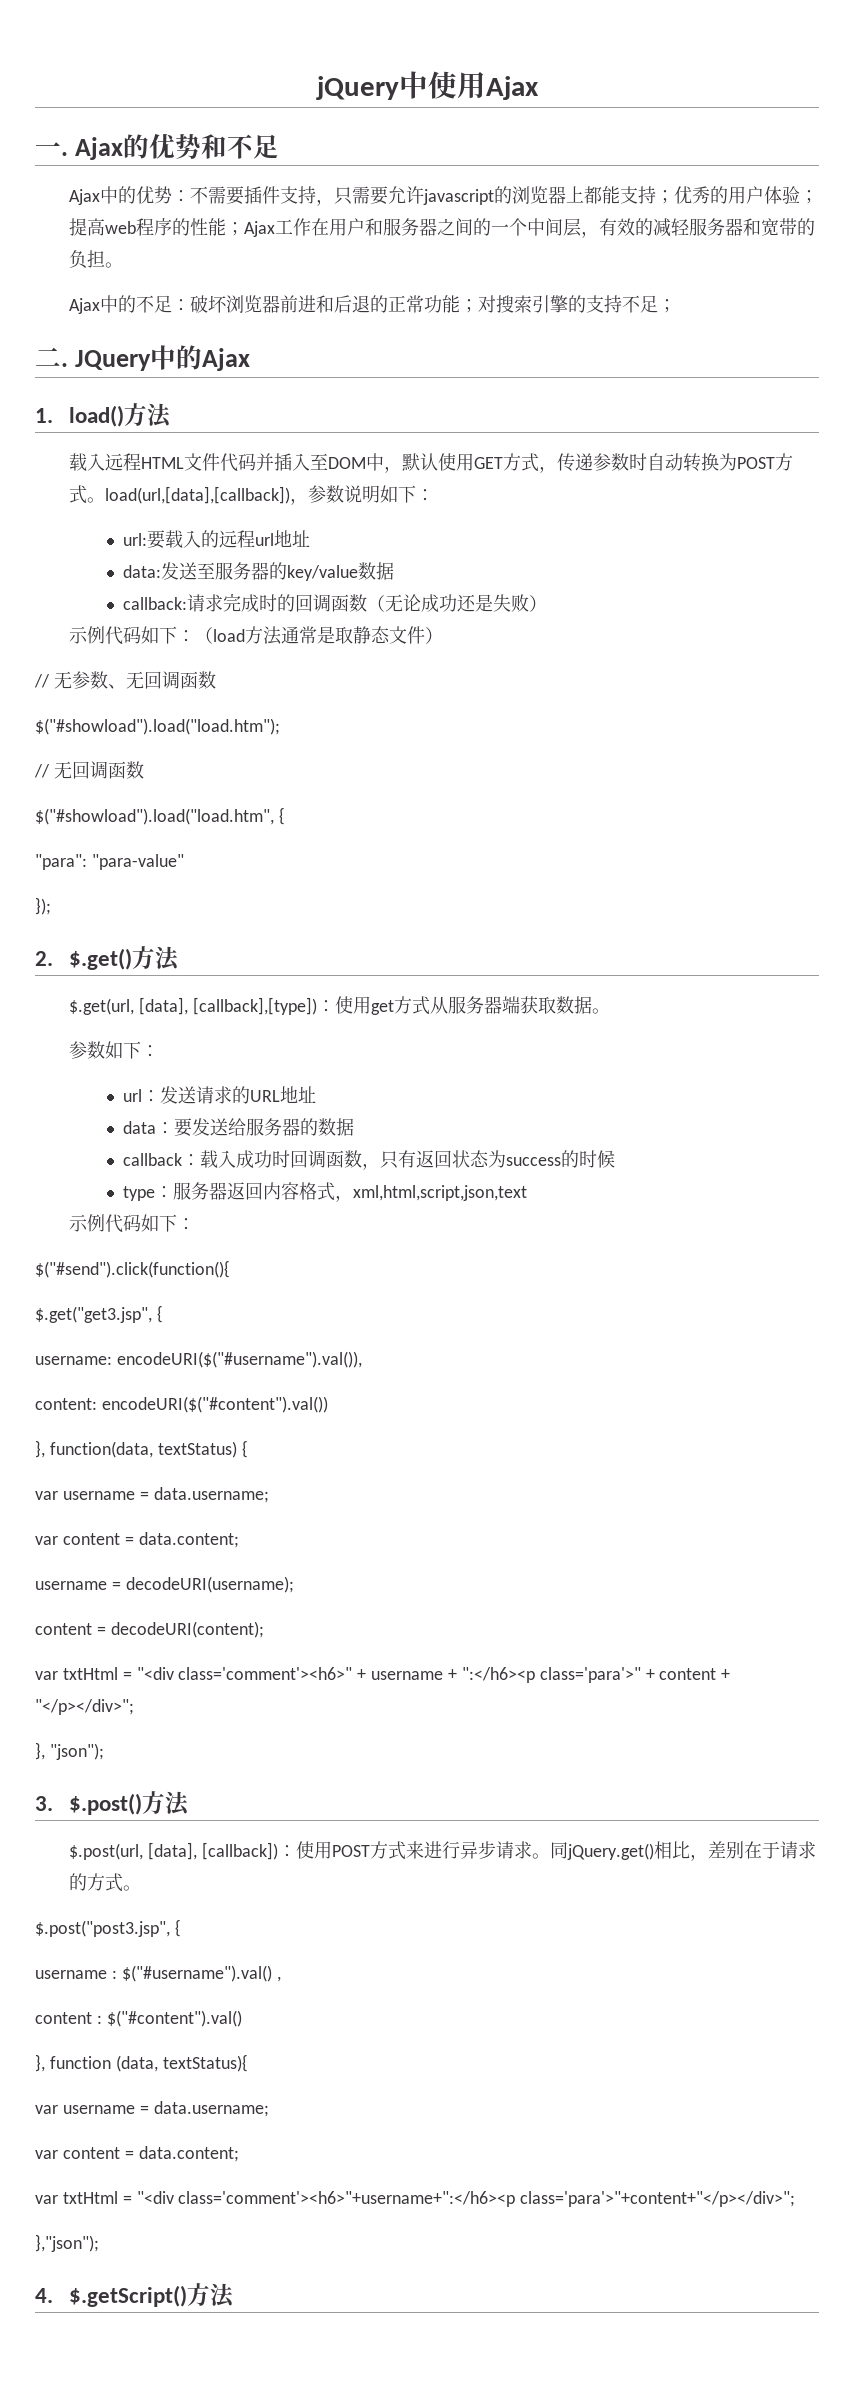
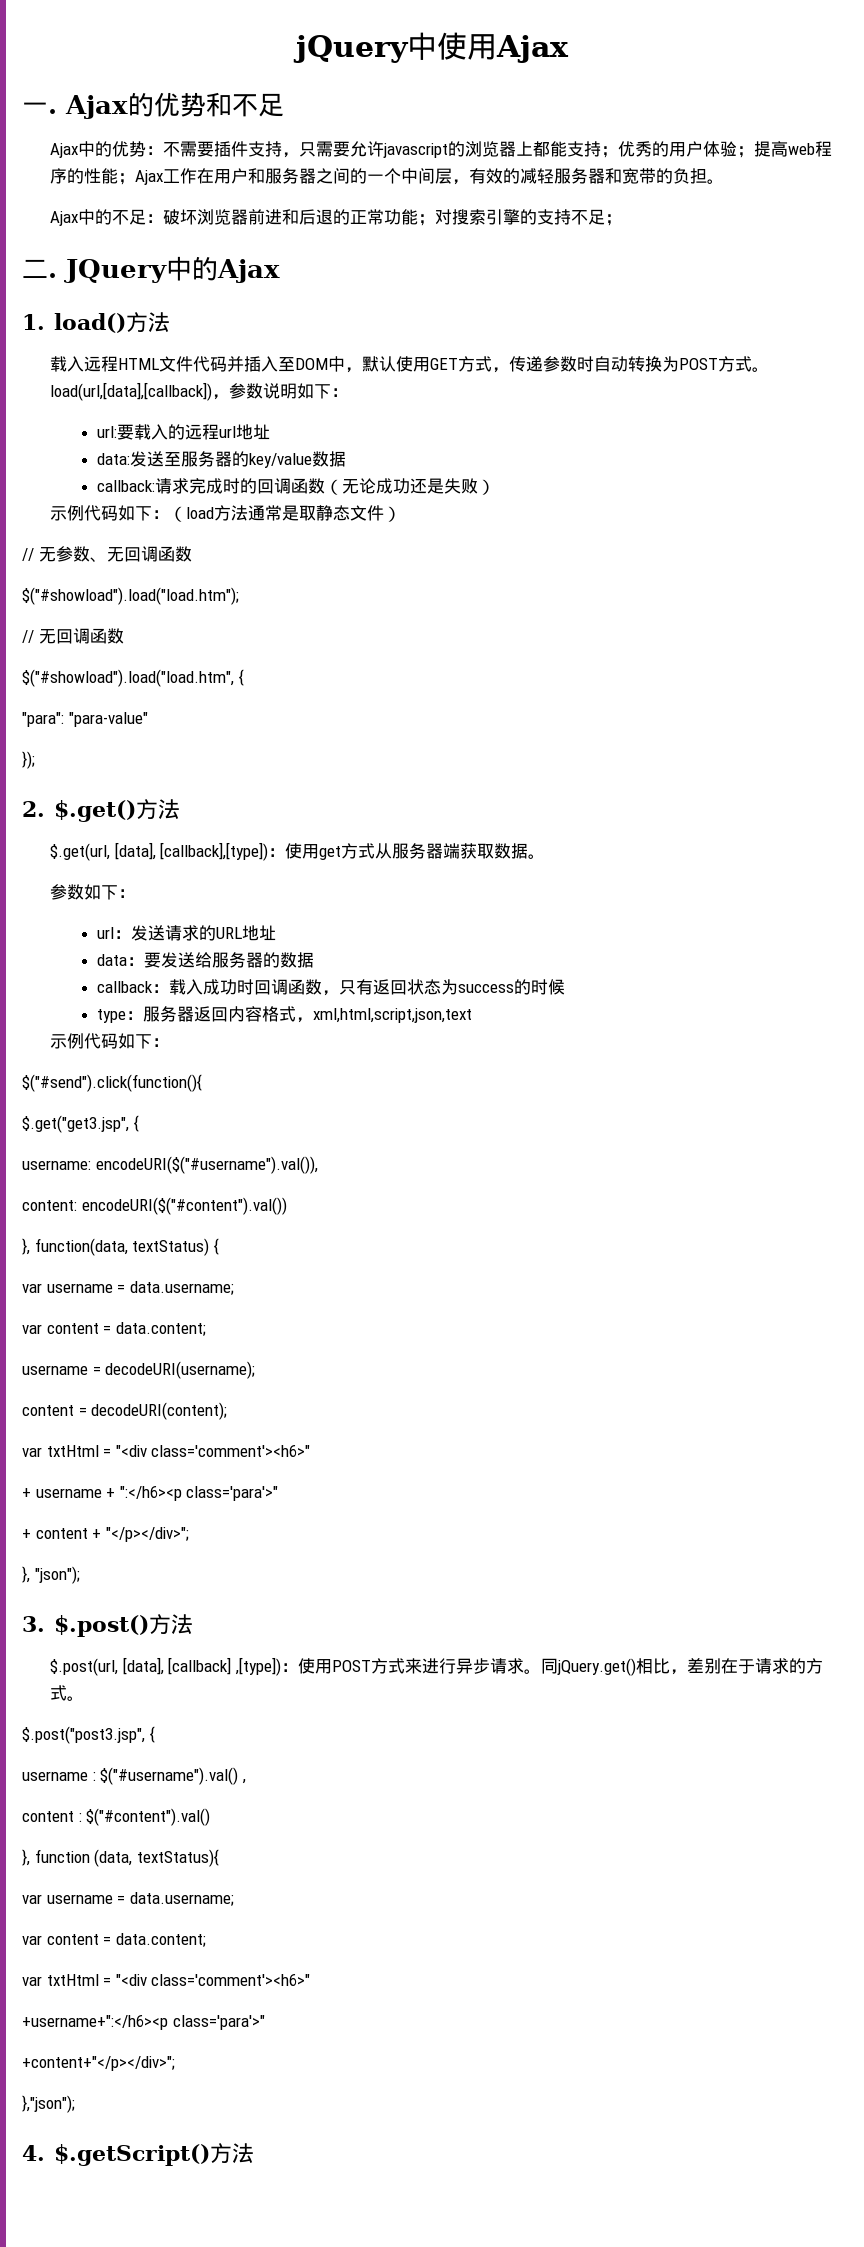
(353, 1673) none -> (311, 1451) //
(641, 1675) none -> (279, 1493) //
[201,1842,278,1860] [callback]) -> [168,1657,281,1676] [callback] ,[type])
[178,2191,796,2207] class='comment'><h6>"+username+":</h6><p class='para'>"+content+"</p></div>"; -> [151,1974,311,1986] [22,2015,265,2030] [22,2056,175,2071] class='comment'><h6>" // +username+":</h6><p class='para'>" // +content+"</p></div>";

